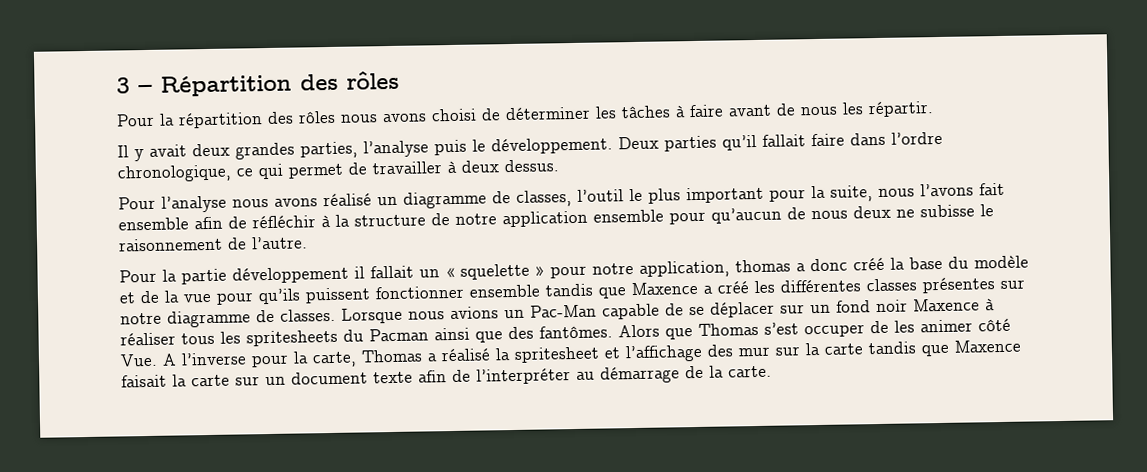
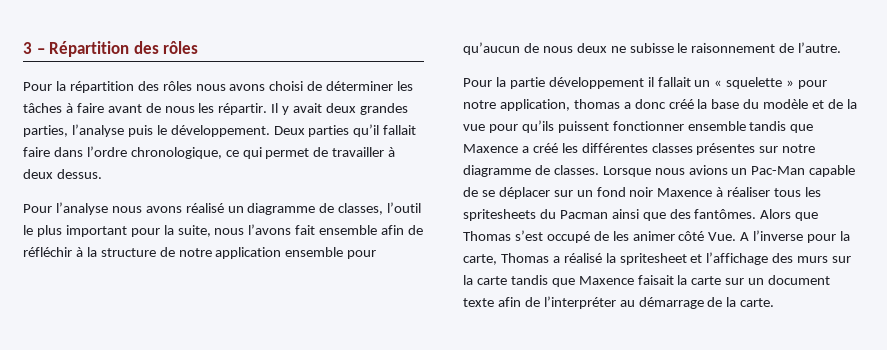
(934, 109) // -> (268, 109) none
[804,324,865,338] occuper -> [546,231,590,243] occupé
[738,346,770,357] mur -> [797,256,829,263] murs

